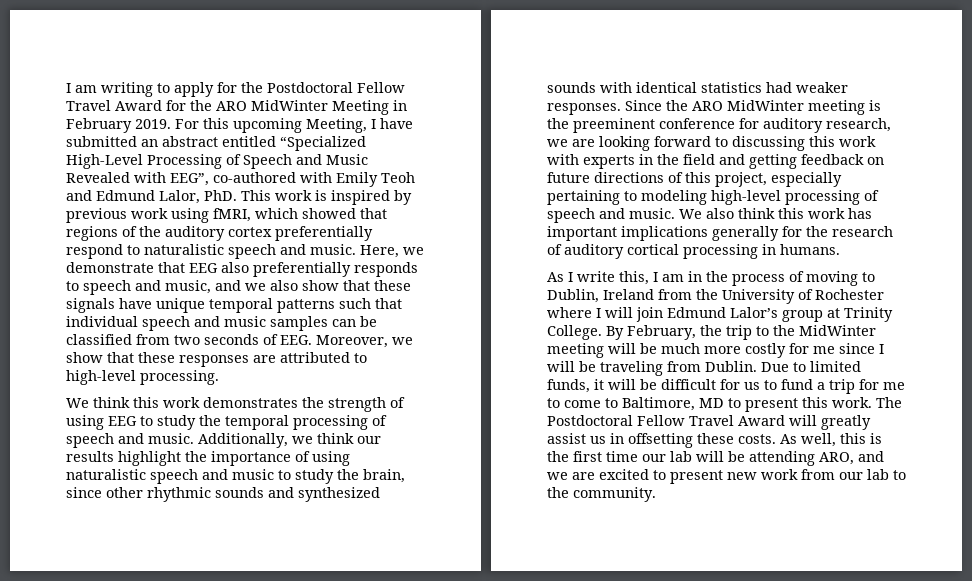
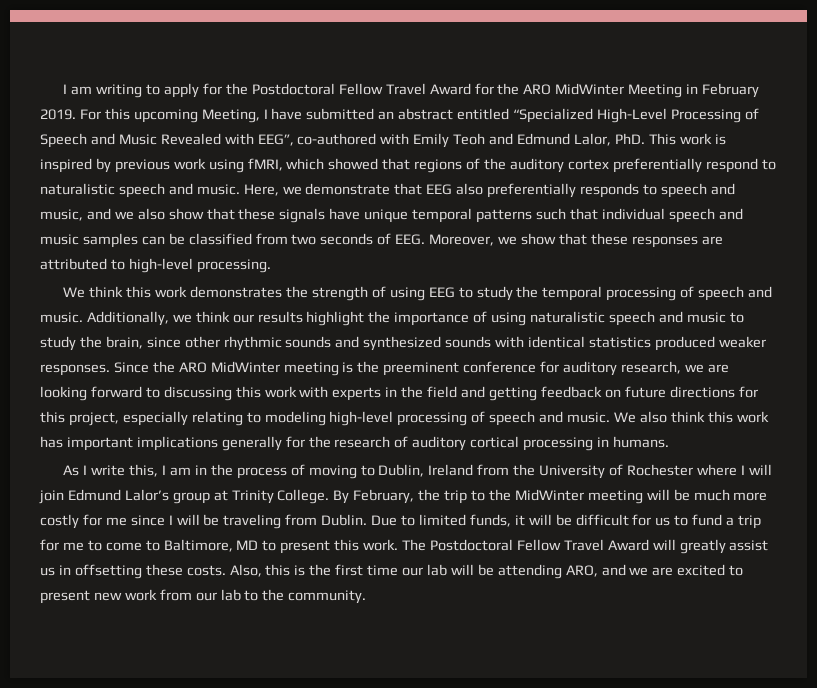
[766,82,792,93] had -> [654,336,715,351] produced
[668,172,683,183] of -> [738,386,758,398] for
[547,190,620,205] pertaining -> [191,411,243,426] relating
[780,433,836,447] As well, -> [229,564,262,577] Also,

